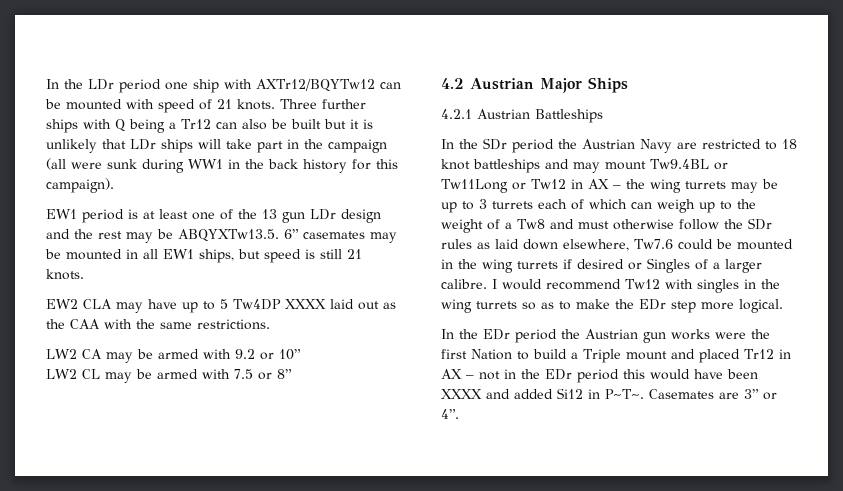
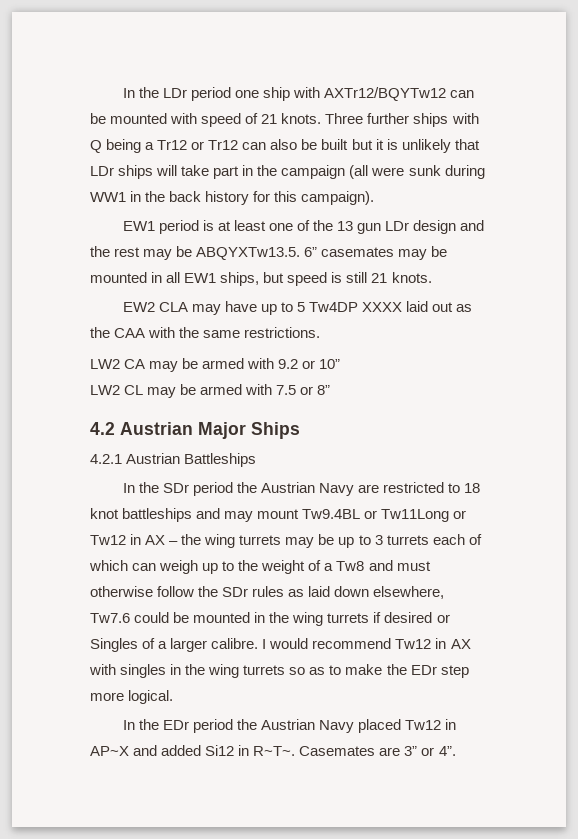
(211, 124) none -> [191,140,239,150] or Tr12
(660, 284) none -> [435,638,471,649] in AX
[643,329,770,343] [441,349,791,363] [441,369,758,383] [441,389,482,399] gun works were the first Nation to build a Triple mount and placed Tr12 in AX – not in the EDr period this would have been XXXX -> [318,719,457,733] [90,746,129,756] Navy placed Tw12 in AP~X
[605,389,644,399] P~T~. -> [253,746,296,756] R~T~.

